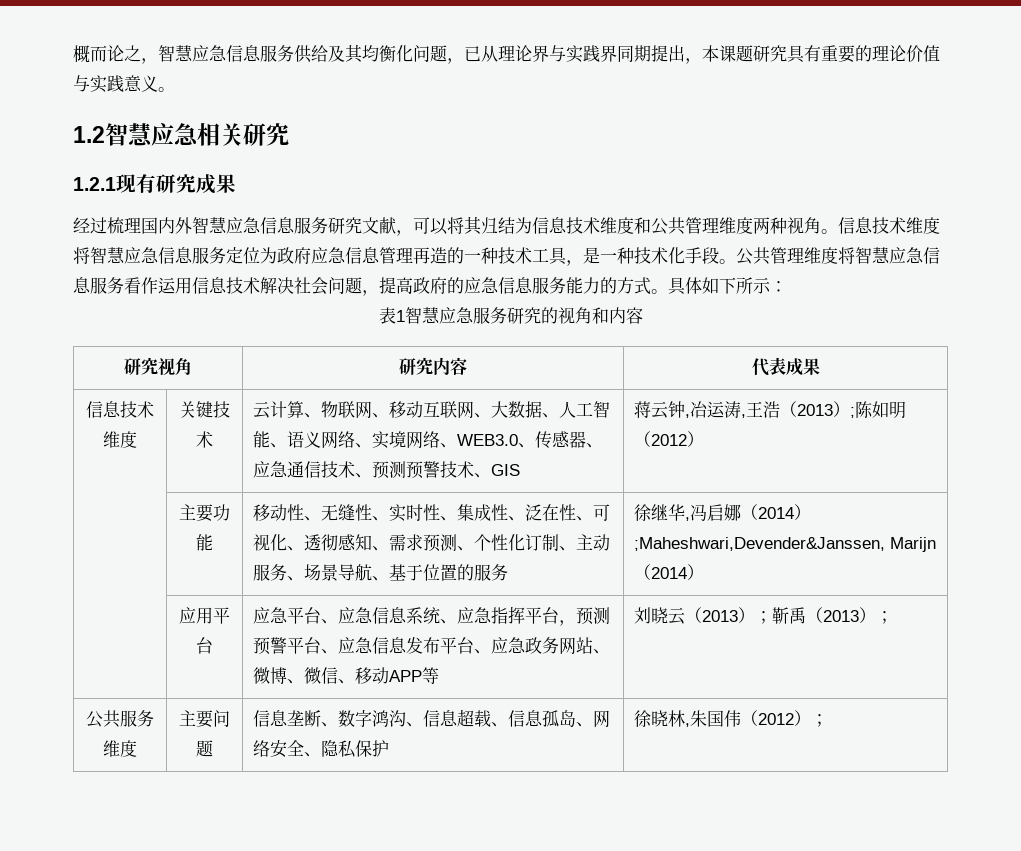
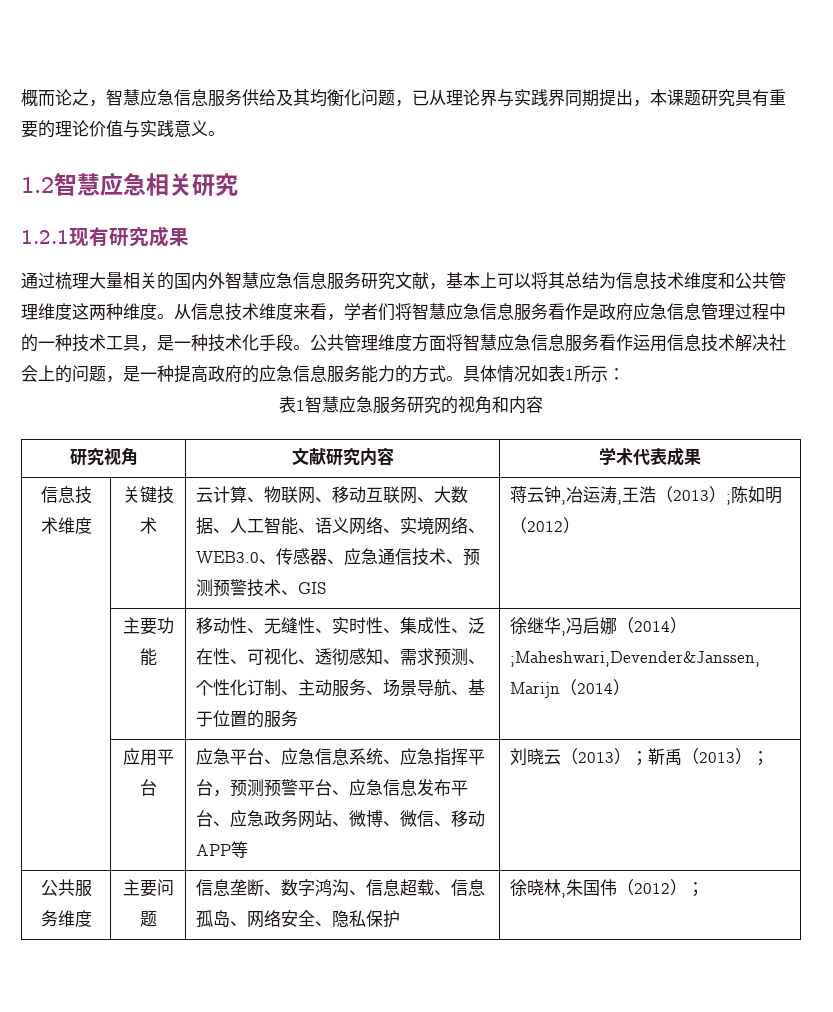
[73,217,141,234] 经过梳理 -> [21,272,174,290] 通过梳理大量相关的
(413, 233) none -> [446,272,497,289] 基本上
[481,217,498,234] 归 -> [565,272,582,289] 总
[753,217,940,234] [73,247,277,264] 两种视角。信息技术维度将智慧应急信息服务定位为 -> [72,303,599,321] 这两种维度。从信息技术维度来看，学者们将智慧应急信息服务看作是
[413,247,447,264] 再造 -> [735,303,786,320] 过程中
(838, 255) none -> [412,334,446,352] 方面
[328,277,379,296] 问题， -> [38,365,174,383] 上的问题，是一种
[702,277,736,294] 如下 -> [497,365,574,383] 情况如表1
(192, 366) none -> [291,447,326,466] 文献
(467, 366) none -> [599,447,633,465] 学术

